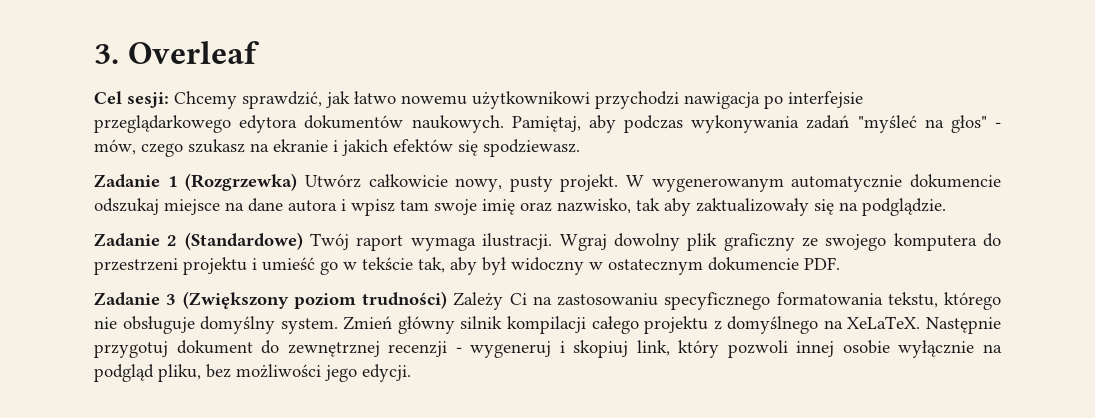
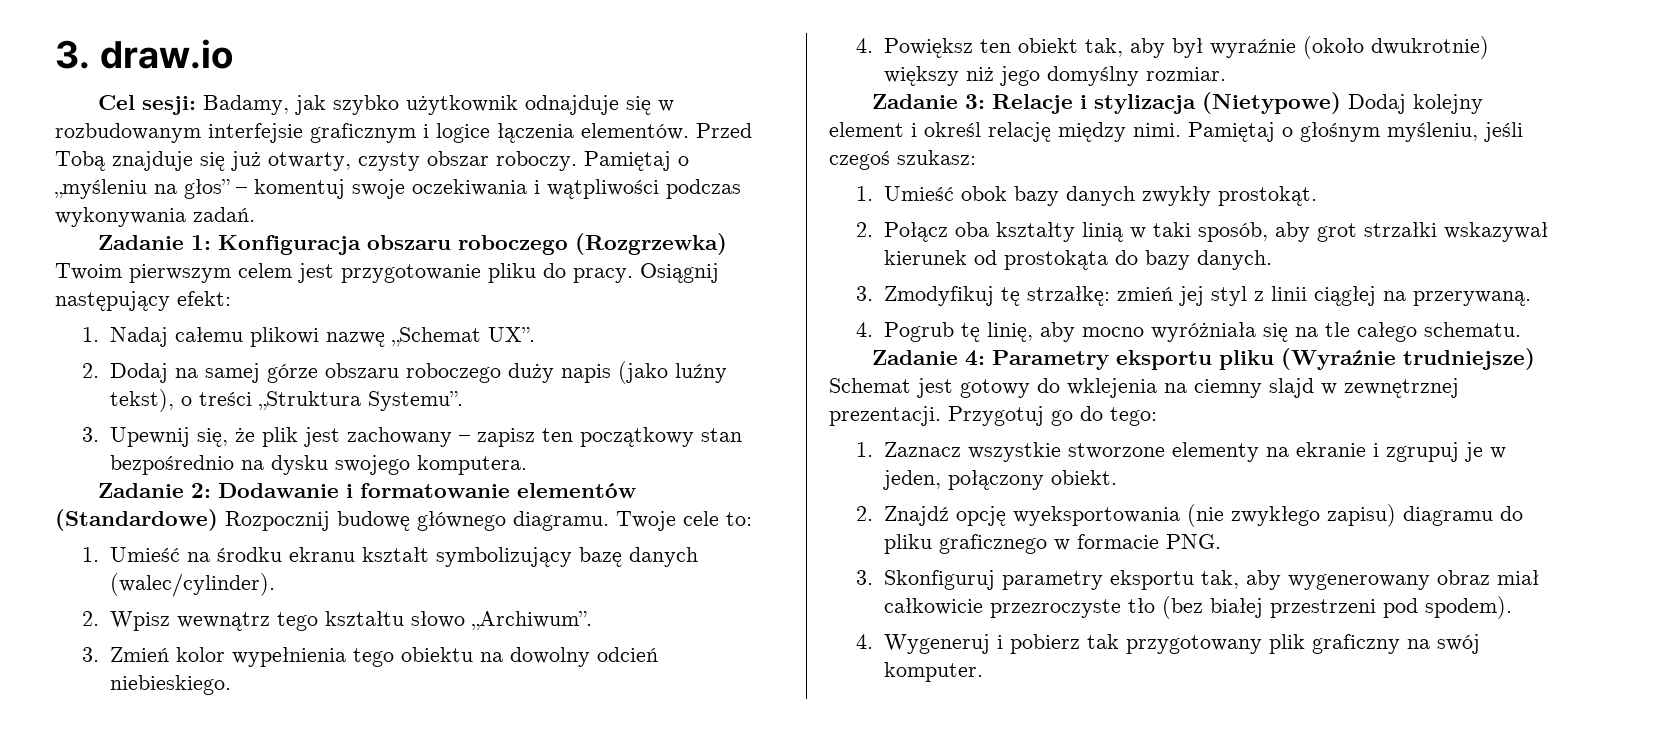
[94,41,261,64] 3. Overleaf -> [55,39,234,69] 3. draw.io
[174,91,863,109] [94,115,1001,133] [94,139,580,157] [94,173,1001,192] [94,198,946,216] [94,232,1002,251] [94,257,840,275] [94,291,1001,310] [94,316,1001,334] [94,340,1002,358] [94,364,411,382] Chcemy sprawdzić, jak łatwo nowemu użytkownikowi przychodzi nawigacja po interfejsie przeglądarkowego edytora dokumentów naukowych. Pamiętaj, aby podczas wykonywania zadań "myśleć na głos" - mów, czego szukasz na ekranie i jakich efektów się spodziewasz. // Zadanie 1 (Rozgrzewka) Utwórz całkowicie nowy, pusty projekt. W wygenerowanym automatycznie dokumencie odszukaj miejsce na dane autora i wpisz tam swoje imię oraz nazwisko, tak aby zaktualizowały się na podglądzie. // Zadanie 2 (Standardowe) Twój raport wymaga ilustracji. Wgraj dowolny plik graficzny ze swojego komputera do przestrzeni projektu i umieść go w tekście tak, aby był widoczny w ostatecznym dokumencie PDF. // Zadanie 3 (Zwiększony poziom trudności) Zależy Ci na zastosowaniu specyficznego formatowania tekstu, którego nie obsługuje domyślny system. Zmień główny silnik kompilacji całego projektu z domyślnego na XeLaTeX. Następnie przygotuj dokument do zewnętrznej recenzji - wygeneruj i skopiuj link, który pozwoli innej osobie wyłącznie na podgląd pliku, bez możliwości jego edycji. -> [202,95,674,115] [55,123,752,143] [55,151,689,171] [55,179,741,199] [55,207,255,227] [97,233,727,255] [55,263,719,283] [55,291,231,311] [82,327,536,347] [82,361,728,384] [110,389,464,412] [82,427,743,447] [110,455,528,475] [97,483,636,498] [55,509,752,531] [82,547,699,567] [110,573,276,597] [82,611,593,631] [82,647,659,667] [110,675,232,695] [856,36,1490,59] [884,66,1227,86] [871,92,1483,114] [829,122,1523,142] [829,150,976,170] [856,186,1318,206] [856,222,1549,242] [884,250,1273,270] [856,286,1532,306] [856,322,1522,342] [871,348,1535,370] [829,378,1459,398] [829,406,1157,426] [856,442,1507,462] [883,470,1118,490] [856,504,1524,527] [884,534,1222,554] [856,570,1540,590] [884,596,1513,619] [856,634,1481,654] [884,662,984,682] Badamy, jak szybko użytkownik odnajduje się w rozbudowanym interfejsie graficznym i logice łączenia elementów. Przed Tobą znajduje się już otwarty, czysty obszar roboczy. Pamiętaj o „myśleniu na głos” – komentuj swoje oczekiwania i wątpliwości podczas wykonywania zadań. // Zadanie 1: Konfiguracja obszaru roboczego (Rozgrzewka) Twoim pierwszym celem jest przygotowanie pliku do pracy. Osiągnij następujący efekt: // 1. Nadaj całemu plikowi nazwę „Schemat UX”. // 2. Dodaj na samej górze obszaru roboczego duży napis (jako luźny tekst), o treści „Struktura Systemu”. // 3. Upewnij się, że plik jest zachowany – zapisz ten początkowy stan bezpośrednio na dysku swojego komputera. // Zadanie 2: Dodawanie i formatowanie elementów (Standardowe) Rozpocznij budowę głównego diagramu. Twoje cele to: // 1. Umieść na środku ekranu kształt symbolizujący bazę danych (walec/cylinder). // 2. Wpisz wewnątrz tego kształtu słowo „Archiwum”. // 3. Zmień kolor wypełnienia tego obiektu na dowolny odcień niebieskiego. // 4. Powiększ ten obiekt tak, aby był wyraźnie (około dwukrotnie) większy niż jego domyślny rozmiar. // Zadanie 3: Relacje i stylizacja (Nietypowe) Dodaj kolejny element i określ relację między nimi. Pamiętaj o głośnym myśleniu, jeśli czegoś szukasz: // 1. Umieść obok bazy danych zwykły prostokąt. // 2. Połącz oba kształty linią w taki sposób, aby grot strzałki wskazywał kierunek od prostokąta do bazy danych. // 3. Zmodyfikuj tę strzałkę: zmień jej styl z linii ciągłej na przerywaną. // 4. Pogrub tę linię, aby mocno wyróżniała się na tle całego schematu. // Zadanie 4: Parametry eksportu pliku (Wyraźnie trudniejsze) Schemat jest gotowy do wklejenia na ciemny slajd w zewnętrznej prezentacji. Przygotuj go do tego: // 1. Zaznacz wszystkie stworzone elementy na ekranie i zgrupuj je w jeden, połączony obiekt. // 2. Znajdź opcję wyeksportowania (nie zwykłego zapisu) diagramu do pliku graficznego w formacie PNG. // 3. Skonfiguruj parametry eksportu tak, aby wygenerowany obraz miał całkowicie przezroczyste tło (bez białej przestrzeni pod spodem). // 4. Wygeneruj i pobierz tak przygotowany plik graficzny na swój komputer.

